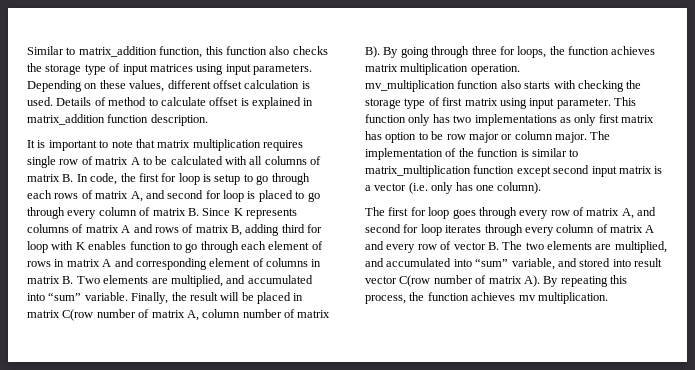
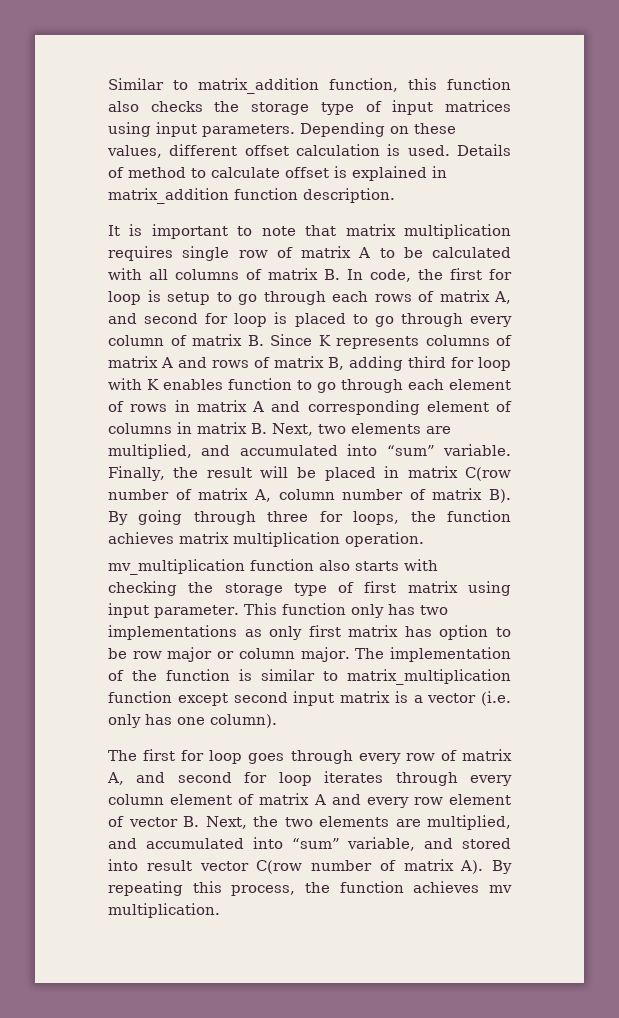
[76,276,100,284] Two -> [272,423,346,436] Next, two
(595, 228) none -> [170,794,233,805] element
(437, 247) none -> [449,794,511,805] element
[502,241,523,250] The -> [205,816,278,829] Next, the

